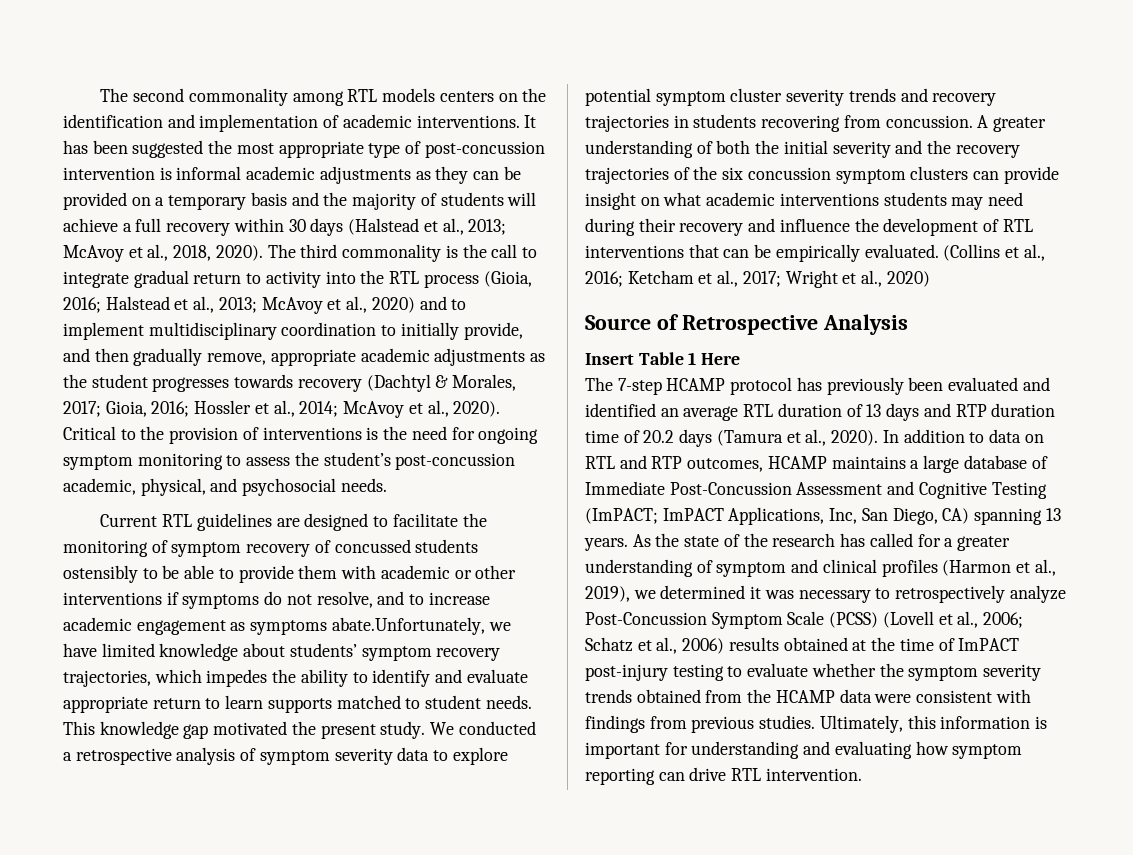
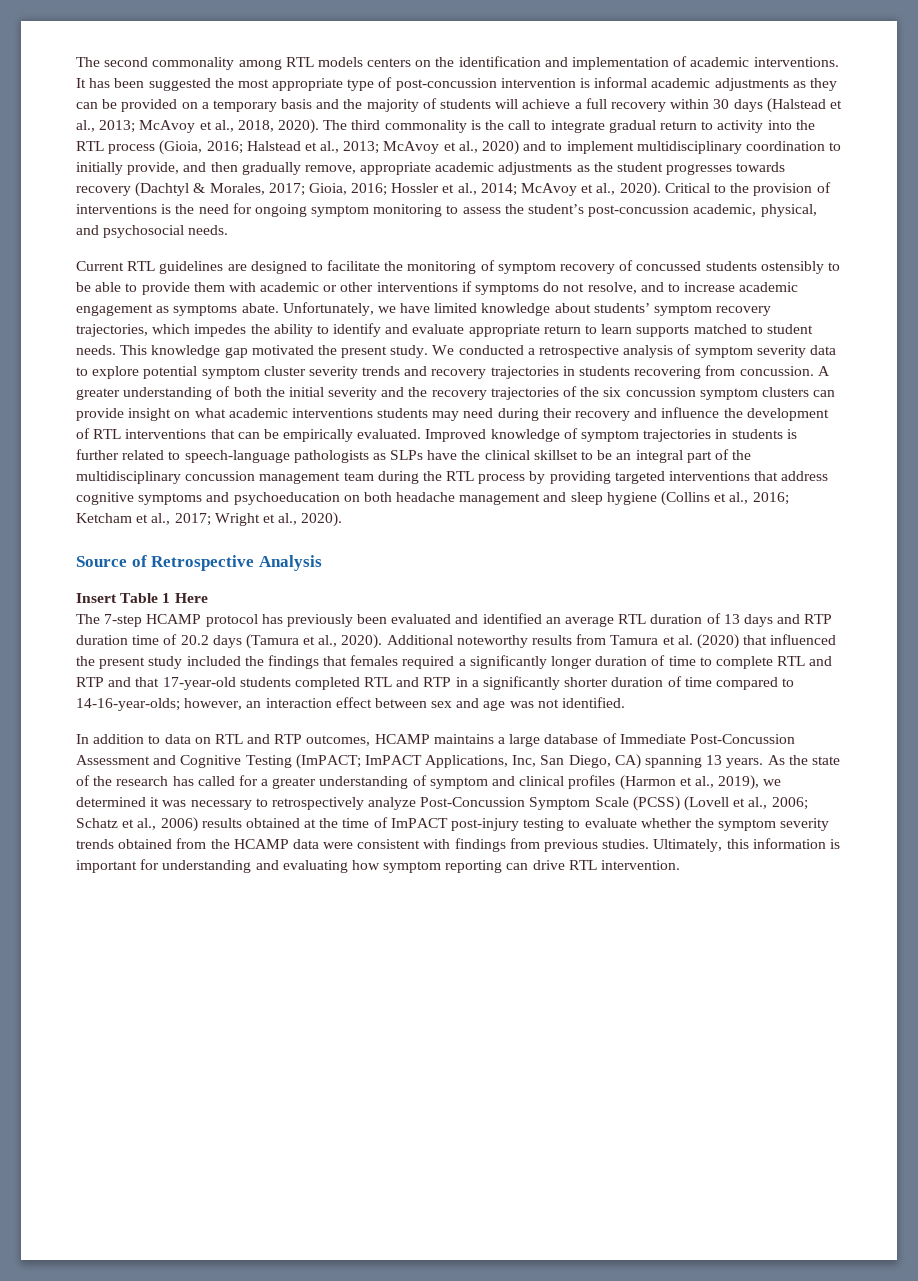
[331,617,485,635] abate.Unfortunately, -> [241,302,374,316] abate. Unfortunately,
(939, 251) none -> [425,428,797,442] [76,449,752,463] [76,471,829,484] [76,492,657,505] Improved knowledge of symptom trajectories in students is further related to speech-language pathologists as SLPs have the clinical skillset to be an integral part of the multidisciplinary concussion management team during the RTL process by providing targeted interventions that address cognitive symptoms and psychoeducation on both headache management and sleep hygiene
[886,271,930,287] 2020) -> [301,512,343,527] 2020).
(879, 438) none -> [386,634,837,649] [76,655,833,669] [76,676,795,690] [76,697,626,711] Additional noteworthy results from Tamura et al. (2020) that influenced the present study included the findings that females required a significantly longer duration of time to complete RTL and RTP and that 17-year-old students completed RTL and RTP in a significantly shorter duration of time compared to 14-16-year-olds; however, an interaction effect between sex and age was not identified. //

